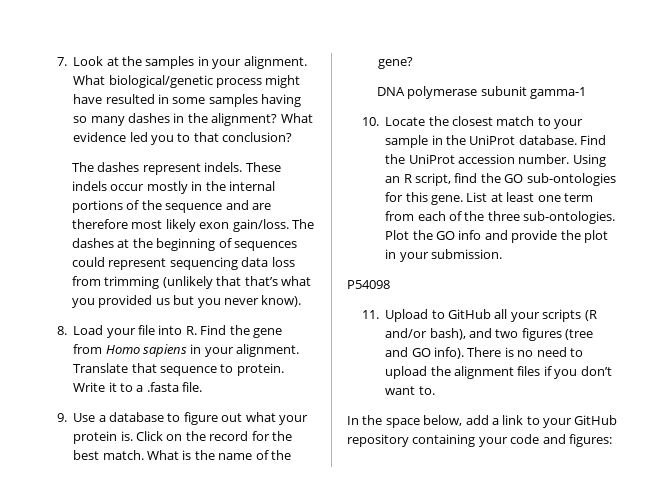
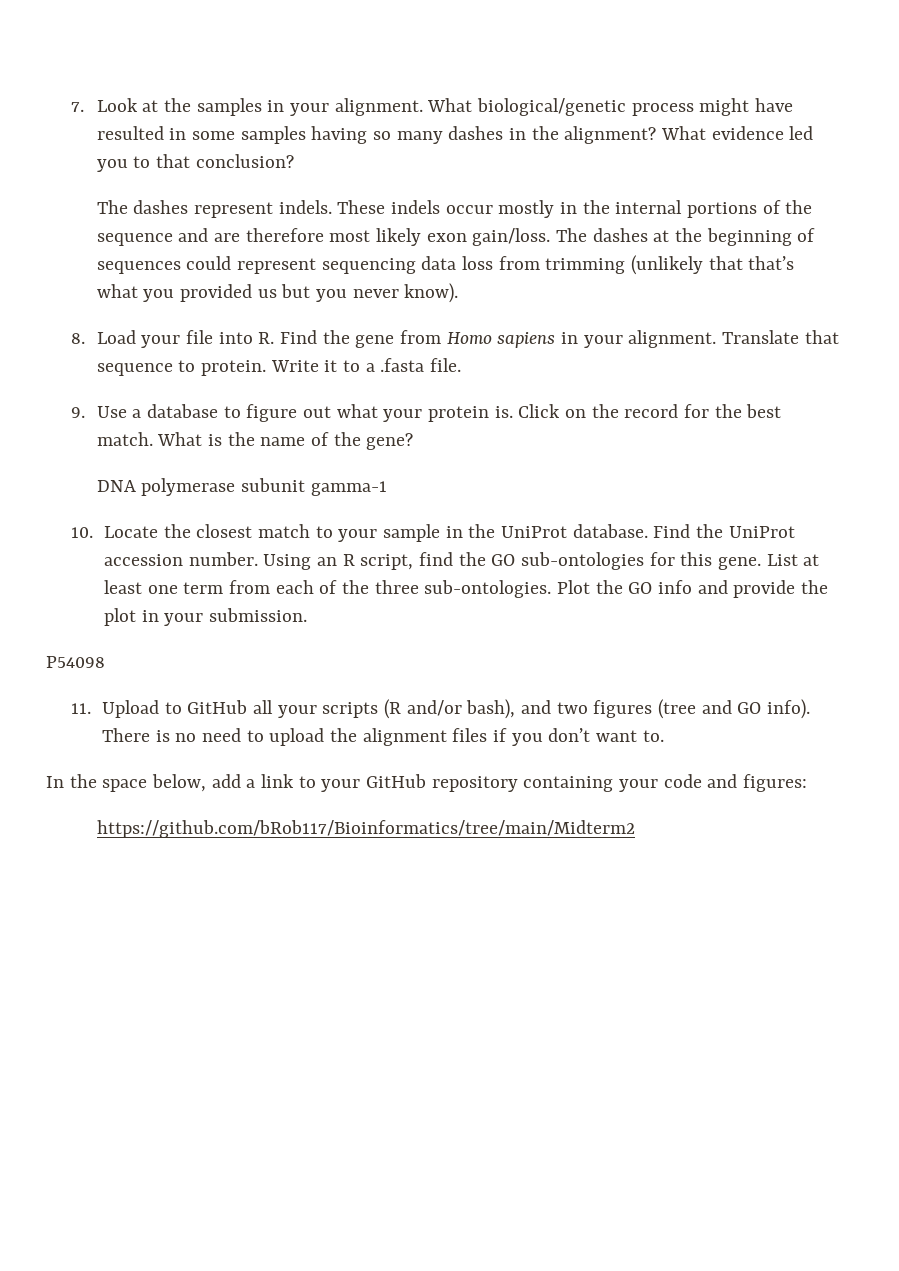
(612, 440) none -> [96,820,635,838] // https://github.com/bRob117/Bioinformatics/tree/main/Midterm2

